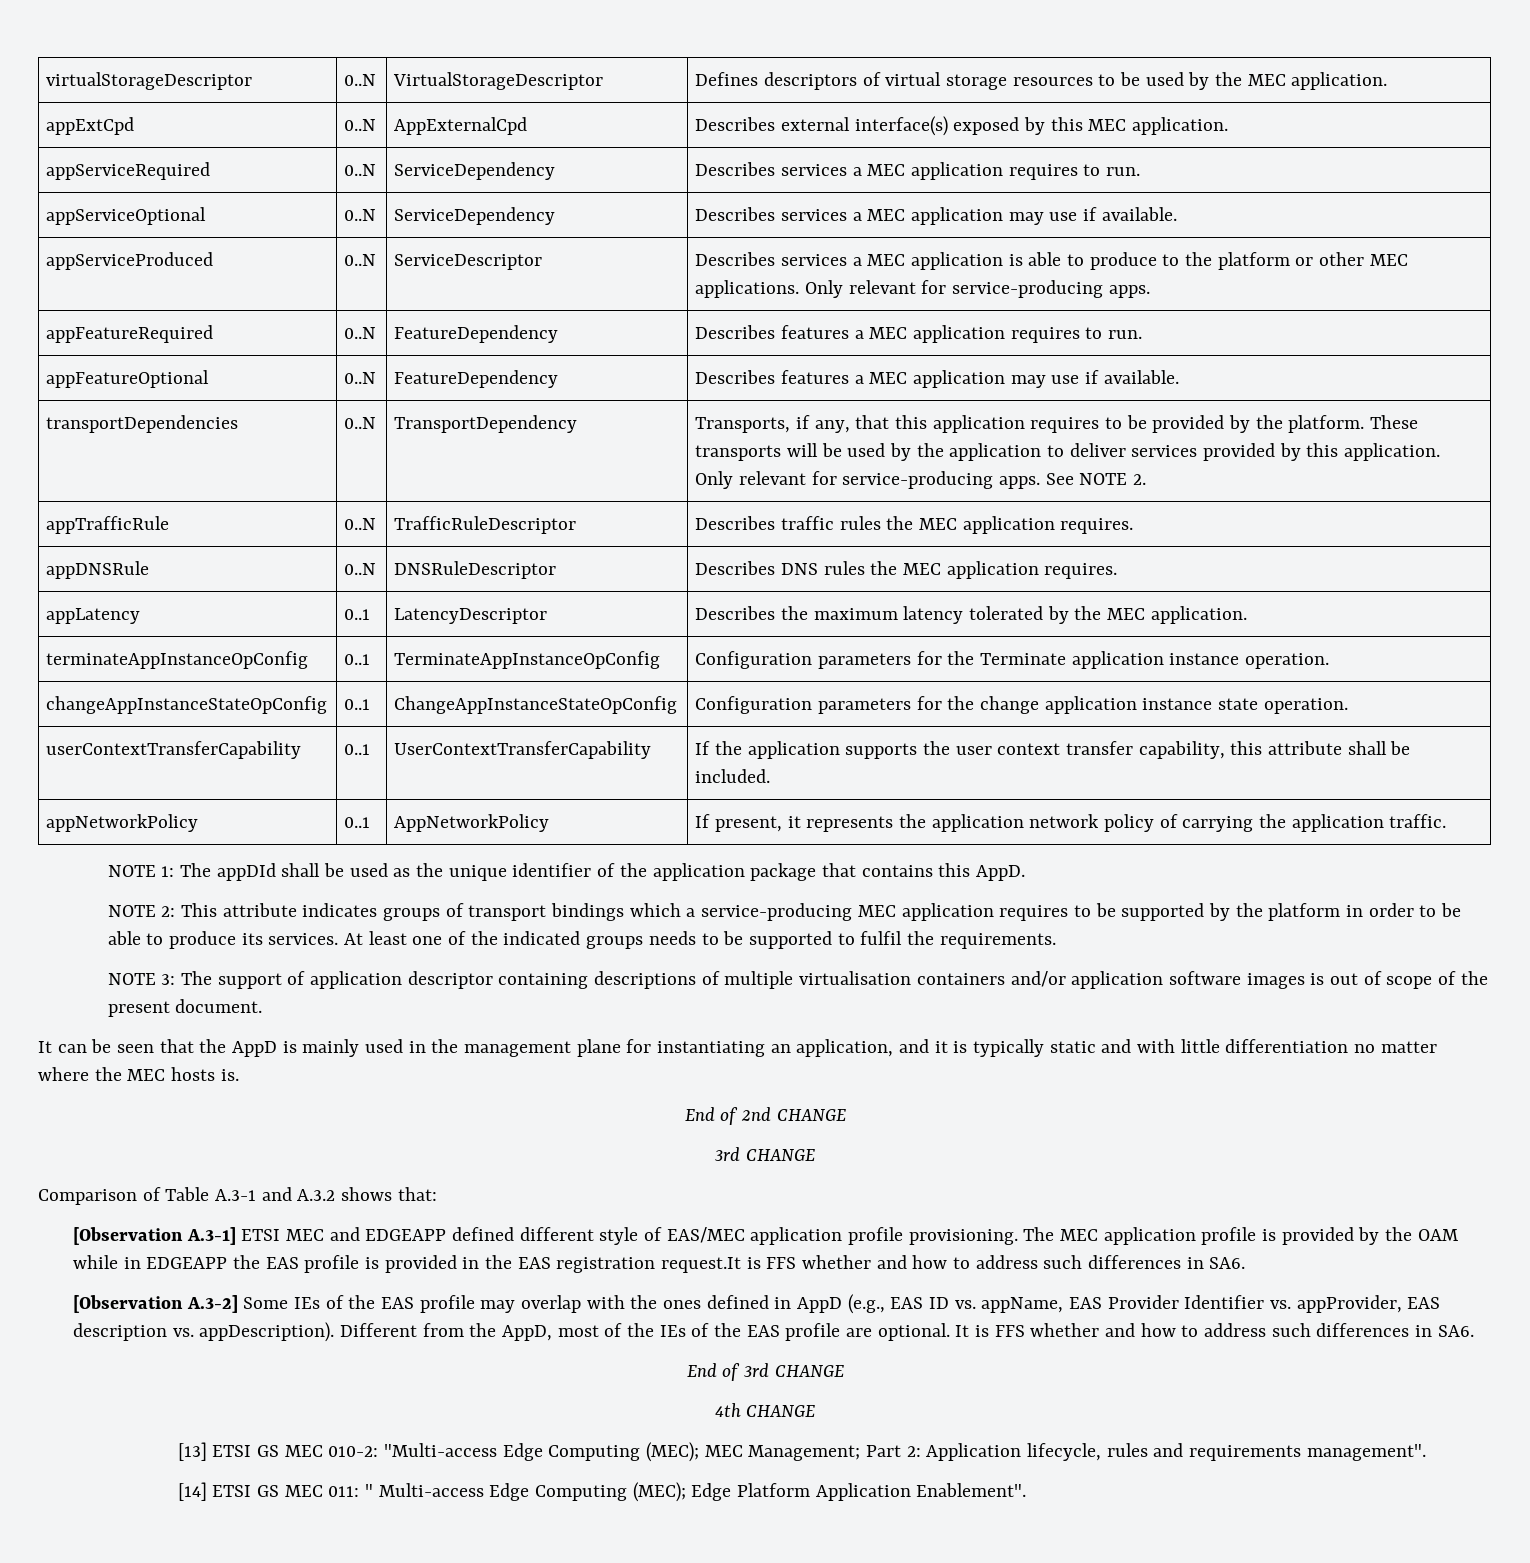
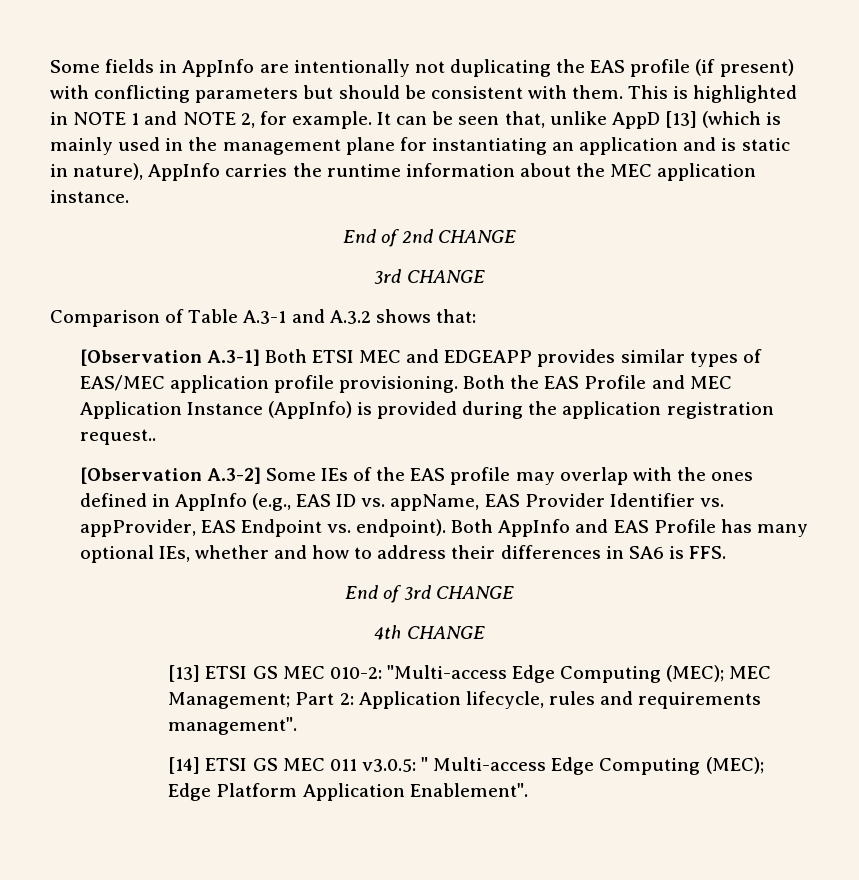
[46,72,253,90] [344,74,377,86] [393,72,604,90] [695,72,1388,90] [46,117,135,135] [344,119,377,131] [394,117,528,135] [695,116,1229,136] [46,162,211,180] [344,164,377,176] [394,162,556,180] [695,162,1141,180] [46,207,207,225] [344,209,377,221] [394,207,556,225] [695,207,1177,225] [46,252,214,270] [344,254,377,266] [394,254,543,270] [695,252,1408,270] [695,280,1150,298] [46,325,214,343] [344,327,377,339] [394,325,559,343] [695,325,1143,343] [46,370,210,388] [344,372,377,384] [394,370,559,388] [695,370,1179,388] [46,415,239,433] [344,417,377,429] [394,415,578,433] [695,415,1419,433] [695,443,1441,461] [695,471,1147,489] [46,516,170,534] [344,518,377,530] [394,516,577,534] [695,516,1134,534] [46,561,150,579] [344,563,377,575] [394,561,557,579] [695,561,1118,579] [46,608,141,624] [344,609,371,620] [394,608,548,624] [695,606,1247,624] [46,651,309,669] [344,654,371,665] [394,651,661,669] [695,651,1330,669] [46,696,328,714] [344,699,371,710] [394,696,678,714] [695,696,1348,714] [46,741,302,759] [344,744,371,755] [394,741,652,759] [695,741,1411,759] [695,769,771,783] [46,814,199,832] [344,817,371,828] [394,814,550,832] [695,814,1447,832] [107,863,1025,881] [107,903,1461,921] [107,931,1056,949] [107,971,1488,989] [107,999,263,1017] [38,1039,278,1057] virtualStorageDescriptor | 0..N | VirtualStorageDescriptor | Defines descriptors of virtual storage resources to be used by the MEC application. // appExtCpd | 0..N | AppExternalCpd | Describes external interface(s) exposed by this MEC application. // appServiceRequired | 0..N | ServiceDependency | Describes services a MEC application requires to run. // appServiceOptional | 0..N | ServiceDependency | Describes services a MEC application may use if available. // appServiceProduced | 0..N | ServiceDescriptor | Describes services a MEC application is able to produce to the platform or other MEC applications. Only relevant for service-producing apps. // appFeatureRequired | 0..N | FeatureDependency | Describes features a MEC application requires to run. // appFeatureOptional | 0..N | FeatureDependency | Describes features a MEC application may use if available. // transportDependencies | 0..N | TransportDependency | Transports, if any, that this application requires to be provided by the platform. These transports will be used by the application to deliver services provided by this application. Only relevant for service-producing apps. See NOTE 2. // appTrafficRule | 0..N | TrafficRuleDescriptor | Describes traffic rules the MEC application requires. // appDNSRule | 0..N | DNSRuleDescriptor | Describes DNS rules the MEC application requires. // appLatency | 0..1 | LatencyDescriptor | Describes the maximum latency tolerated by the MEC application. // terminateAppInstanceOpConfig | 0..1 | TerminateAppInstanceOpConfig | Configuration parameters for the Terminate application instance operation. // changeAppInstanceStateOpConfig | 0..1 | ChangeAppInstanceStateOpConfig | Configuration parameters for the change application instance state operation. // userContextTransferCapability | 0..1 | UserContextTransferCapability | If the application supports the user context transfer capability, this attribute shall be included. // appNetworkPolicy | 0..1 | AppNetworkPolicy | If present, it represents the application network policy of carrying the application traffic. // NOTE 1: The appDId shall be used as the unique identifier of the application package that contains this AppD. // NOTE 2: This attribute indicates groups of transport bindings which a service-producing MEC application requires to be supported by the platform in order to be able to produce its services. At least one of the indicated groups needs to be supported to fulfil the requirements. // NOTE 3: The support of application descriptor containing descriptions of multiple virtualisation containers and/or application software images is out of scope of the present document. // It can be seen that the AppD -> [50,59,794,77] [50,85,798,103] [50,111,762,129] Some fields in AppInfo are intentionally not duplicating the EAS profile (if present) with conflicting parameters but should be consistent with them. This is highlighted in NOTE 1 and NOTE 2, for example. It can be seen that, unlike AppD [13] (which
[796,1039,1437,1057] [38,1067,239,1081] application, and it is typically static and with little differentiation no matter where the MEC hosts is. -> [579,137,790,155] [50,163,757,181] [50,190,129,203] application and is static in nature), AppInfo carries the runtime information about the MEC application instance.
(236, 1236) none -> [264,349,307,363] Both
[451,1227,639,1245] defined different style -> [537,349,738,367] provides similar types
[1023,1227,1458,1245] [72,1255,1246,1273] The MEC application profile is provided by the OAM while in EDGEAPP the EAS profile is provided in the EAS registration request.It is FFS whether and how to address such differences in SA6. -> [463,375,732,389] [79,401,774,419] [79,429,156,445] Both the EAS Profile and MEC Application Instance (AppInfo) is provided during the application registration request..
[796,1297,842,1313] AppD -> [174,493,247,511] AppInfo
[72,1322,1474,1342] description vs. appDescription). Different from the AppD, most of the IEs of the EAS profile are optional. It is FFS whether and how to address such differences in SA6. -> [240,519,808,537] [79,545,727,563] Endpoint vs. endpoint). Both AppInfo and EAS Profile has many optional IEs, whether and how to address their differences in SA6 is FFS.
[328,1486,360,1497] 011: -> [329,759,416,772] 011 v3.0.5:

